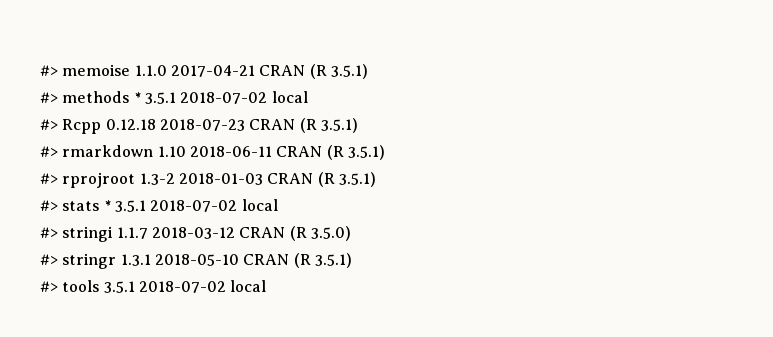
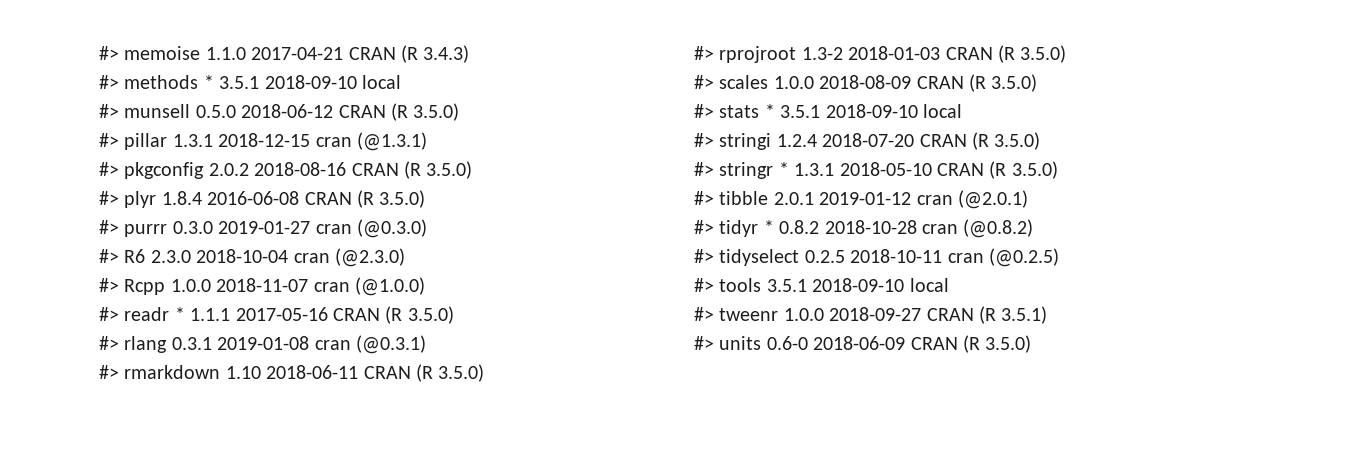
[330,64,368,79] 3.5.1) -> [423,45,470,63] 3.4.3)
[180,91,308,104] [40,118,358,134] 2018-07-02 local // #> Rcpp 0.12.18 2018-07-23 CRAN (R 3.5.1) -> [264,75,401,89] [99,103,460,121] [99,132,427,151] [99,161,473,179] [99,190,426,208] [99,219,427,238] [99,248,405,267] [99,277,425,296] [99,306,454,324] [99,335,426,354] 2018-09-10 local // #> munsell 0.5.0 2018-06-12 CRAN (R 3.5.0) // #> pillar 1.3.1 2018-12-15 cran (@1.3.1) // #> pkgconfig 2.0.2 2018-08-16 CRAN (R 3.5.0) // #> plyr 1.8.4 2016-06-08 CRAN (R 3.5.0) // #> purrr 0.3.0 2019-01-27 cran (@0.3.0) // #> R6 2.3.0 2018-10-04 cran (@2.3.0) // #> Rcpp 1.0.0 2018-11-07 cran (@1.0.0) // #> readr * 1.1.1 2017-05-16 CRAN (R 3.5.0) // #> rlang 0.3.1 2019-01-08 cran (@0.3.1)
[347,145,385,160] 3.5.1) -> [438,364,485,382] 3.5.0)
[338,172,376,187] 3.5.1) -> [1020,45,1067,63] [694,74,1038,92] 3.5.0) // #> scales 1.0.0 2018-08-09 CRAN (R 3.5.0)
[150,200,238,212] 2018-07-02 -> [825,104,918,118] 2018-09-10
[116,227,235,239] 1.1.7 2018-03-12 -> [776,133,915,147] 1.2.4 2018-07-20
(117, 261) none -> [778,162,789,176] *
[314,253,352,268] [40,280,267,293] 3.5.1) // #> tools 3.5.1 2018-07-02 local -> [1011,161,1058,179] [694,190,1028,209] [694,219,1034,238] [694,248,1059,267] [694,278,949,292] [694,306,1048,324] [694,335,1032,353] 3.5.0) // #> tibble 2.0.1 2019-01-12 cran (@2.0.1) // #> tidyr * 0.8.2 2018-10-28 cran (@0.8.2) // #> tidyselect 0.2.5 2018-10-11 cran (@0.2.5) // #> tools 3.5.1 2018-09-10 local // #> tweenr 1.0.0 2018-09-27 CRAN (R 3.5.1) // #> units 0.6-0 2018-06-09 CRAN (R 3.5.0)

